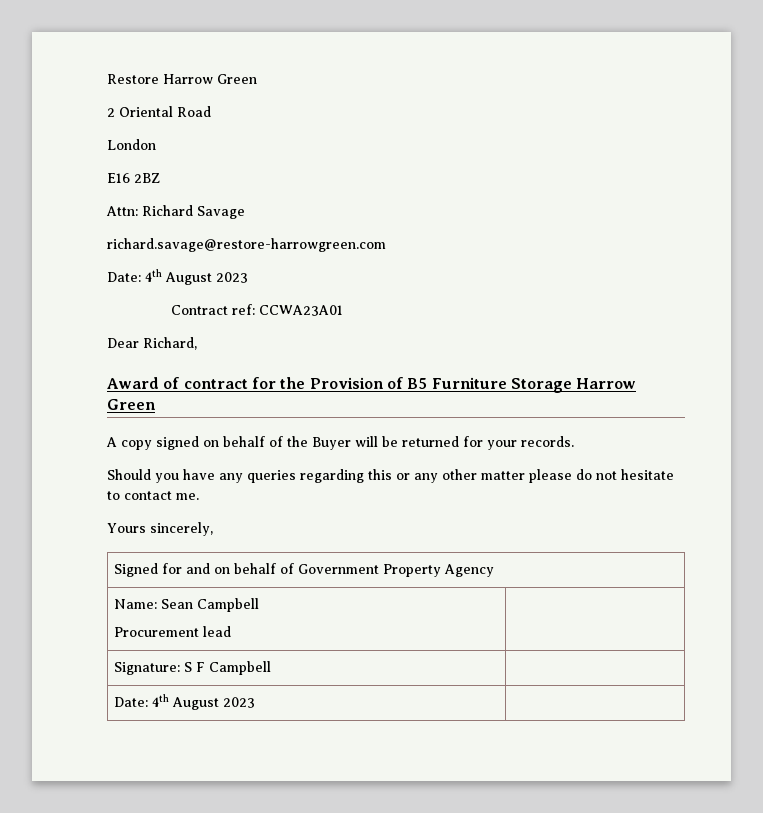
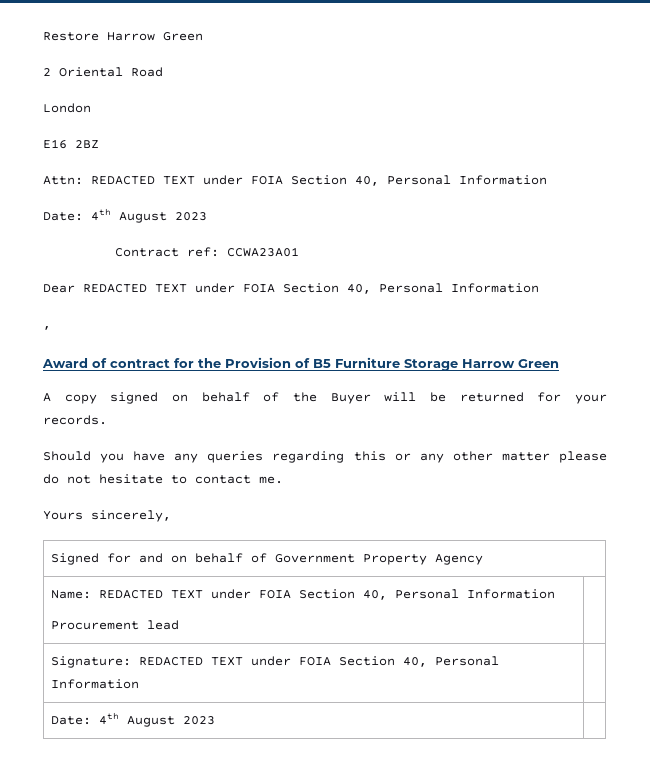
[142,205,245,219] [107,238,386,252] Richard Savage // richard.savage@restore-harrowgreen.com -> [91,175,547,186] REDACTED TEXT under FOIA Section 40, Personal Information
[143,337,197,350] Richard, -> [83,283,539,294] [43,326,51,330] REDACTED TEXT under FOIA Section 40, Personal Information // ,
[160,598,259,612] [113,626,231,637] [113,661,271,675] Sean Campbell // Procurement lead | // Signature: S F Campbell -> [98,589,555,600] [50,620,179,630] [50,656,499,668] [50,679,139,689] REDACTED TEXT under FOIA Section 40, Personal Information // Procurement lead | // Signature: REDACTED TEXT under FOIA Section 40, Personal Information

